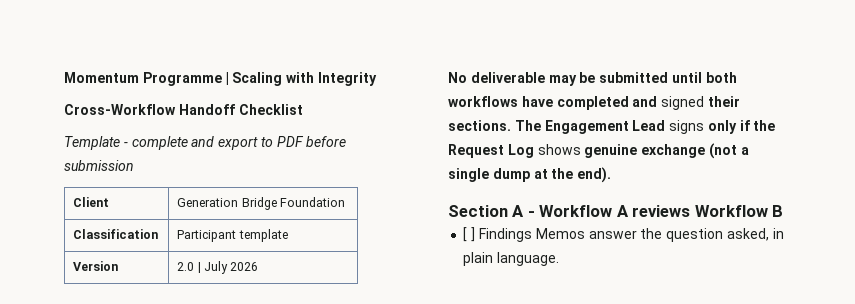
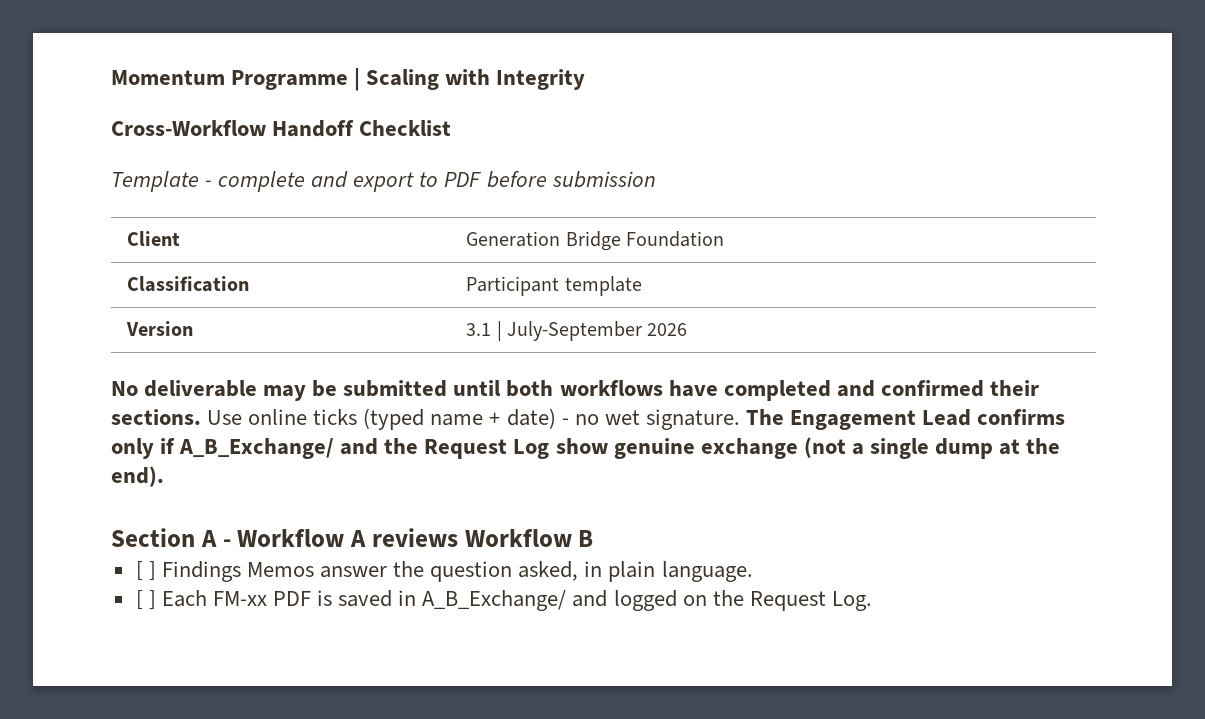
[177,261,228,274] 2.0 | July -> [466,321,642,341] 3.1 | July-September
[661,96,705,110] signed -> [880,380,984,397] confirmed
(511, 125) none -> [207,408,740,430] Use online ticks (typed name + date) - no wet signature.
[669,120,705,134] signs -> [977,409,1066,425] confirms
(750, 125) none -> [179,438,379,459] A_B_Exchange/ and
[537,144,581,155] shows -> [555,438,608,454] show
(560, 259) none -> [135,590,872,611] // [ ] Each FM-xx PDF is saved in A_B_Exchange/ and logged on the Request Log.

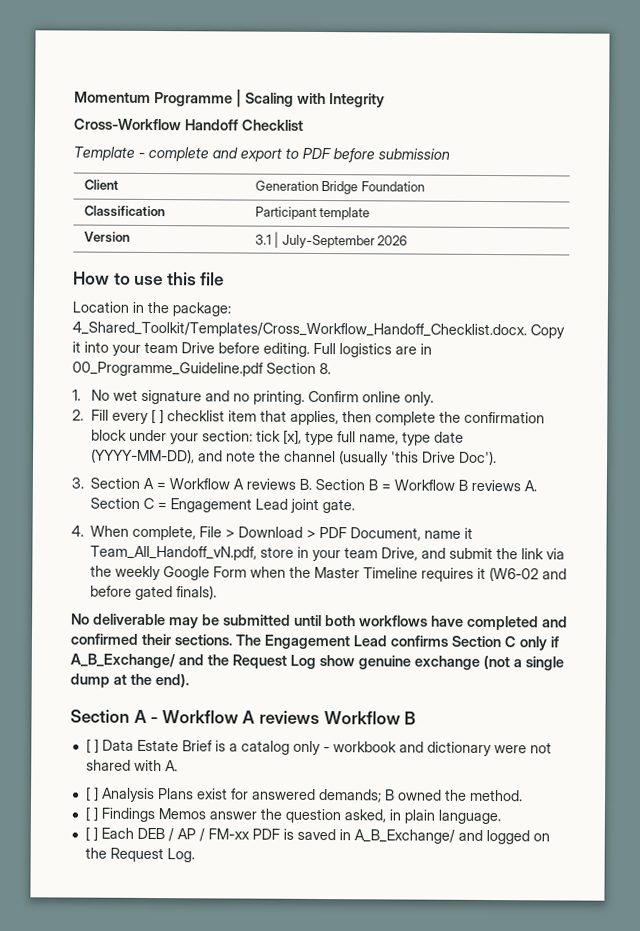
(688, 329) none -> [73,271,225,286] [72,301,231,317] [72,321,565,339] [72,341,432,358] [72,361,331,377] [72,389,435,406] [72,408,546,426] [91,429,465,446] [91,448,498,466] [71,477,538,492] [90,497,356,514] [71,525,474,541] [90,545,566,562] [90,565,568,582] [90,585,218,601] // How to use this file // Location in the package: 4_Shared_Toolkit/Templates/Cross_Workflow_Handoff_Checklist.docx. Copy it into your team Drive before editing. Full logistics are in 00_Programme_Guideline.pdf Section 8. // 1. No wet signature and no printing. Confirm online only. // 2. Fill every [ ] checklist item that applies, then complete the confirmation block under your section: tick [x], type full name, type date (YYYY-MM-DD), and note the channel (usually 'this Drive Doc'). // 3. Section A = Workflow A reviews B. Section B = Workflow B reviews A. Section C = Engagement Lead joint gate. // 4. When complete, File > Download > PDF Document, name it Team_All_Handoff_vN.pdf, store in your team Drive, and submit the link via the weekly Google Form when the Master Timeline requires it (W6-02 and before gated finals).
[207,408,740,430] Use online ticks (typed name + date) - no wet signature. -> (232, 640) none
(1066, 417) none -> [451,635,516,648] Section C
(594, 538) none -> [85,738,552,757] [85,759,178,772] [85,786,523,803] // [ ] Data Estate Brief is a catalog only - workbook and dictionary were not shared with A. // [ ] Analysis Plans exist for answered demands; B owned the method.
(207, 598) none -> [136,827,205,842] DEB / AP /

